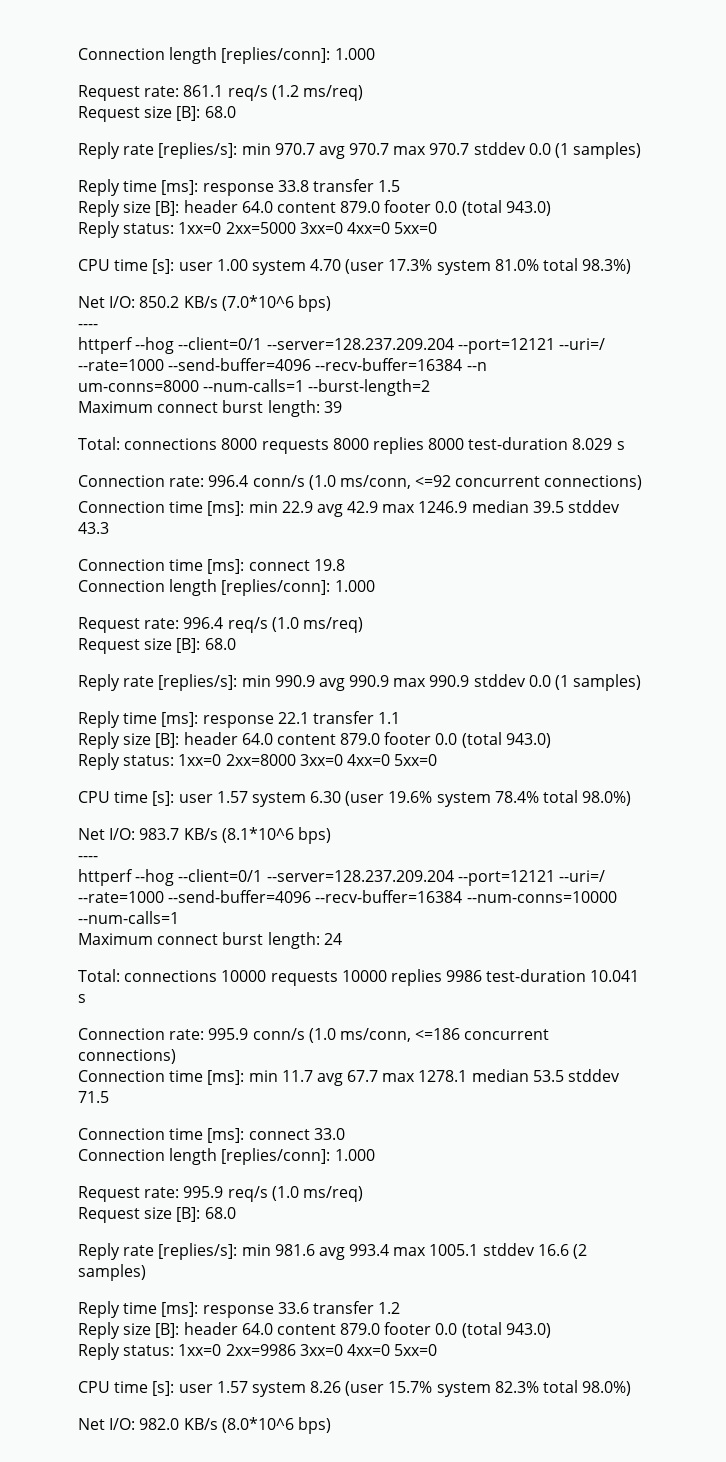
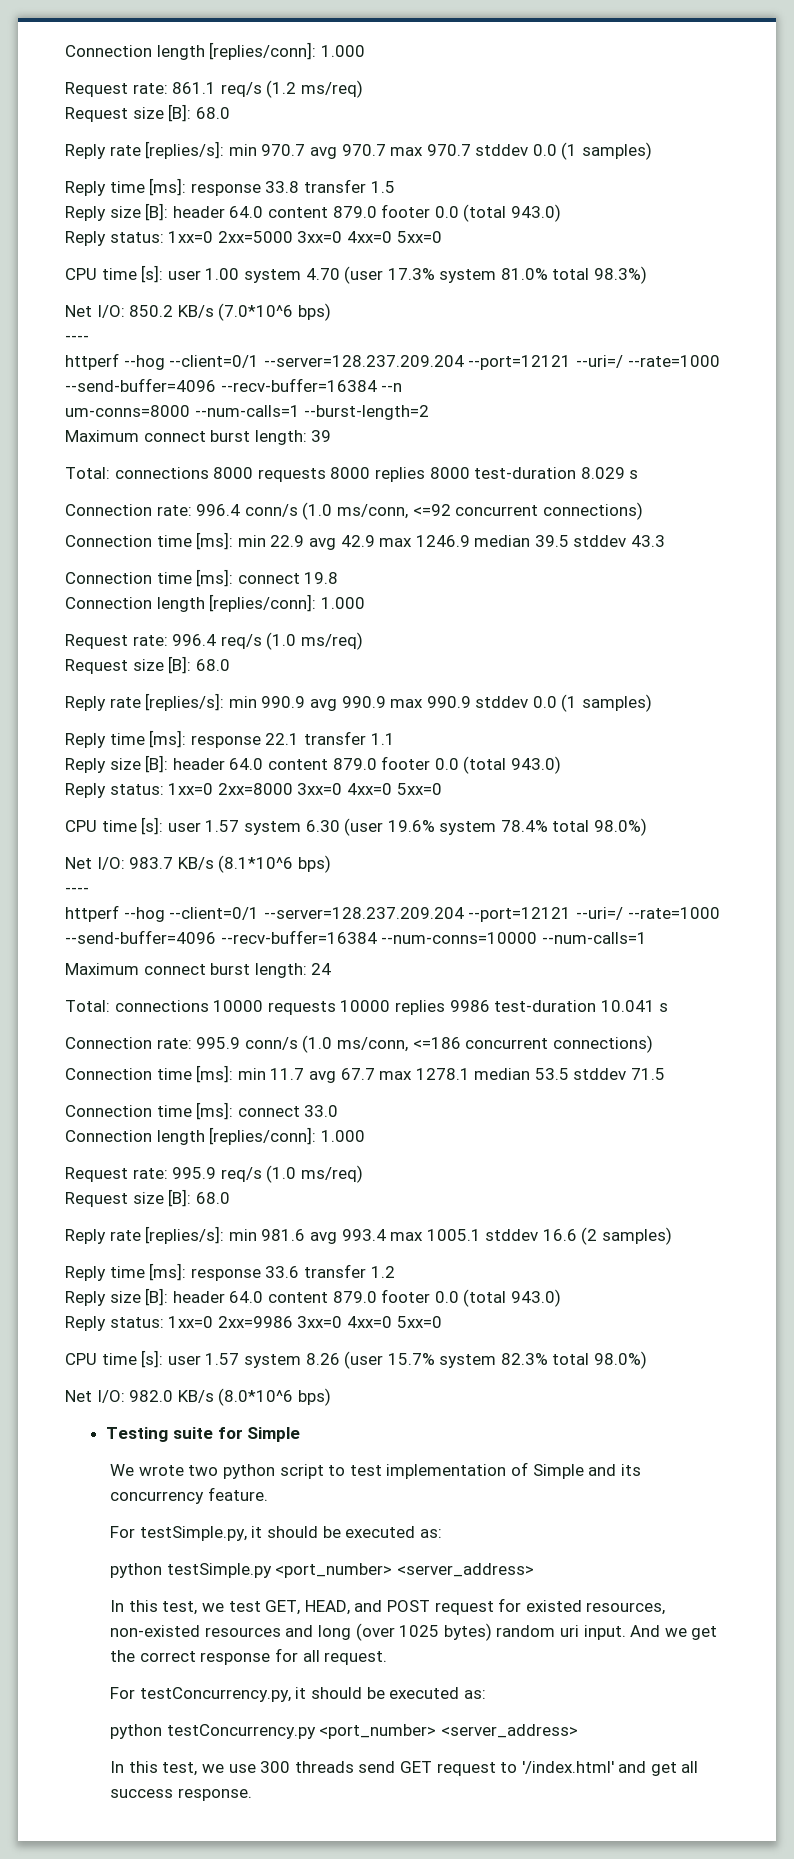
(331, 1425) none -> [106,1427,301,1442] [110,1462,641,1479] [110,1487,268,1504] [110,1526,442,1541] [110,1563,534,1578] [110,1598,666,1615] [110,1623,718,1641] [110,1648,388,1665] [110,1687,486,1702] [110,1724,578,1739] [110,1761,699,1776] [110,1788,252,1801] // Testing suite for Simple // We wrote two python script to test implementation of Simple and its concurrency feature. // For testSimple.py, it should be executed as: // python testSimple.py <port_number> <server_address> // In this test, we test GET, HEAD, and POST request for existed resources, non-existed resources and long (over 1025 bytes) random uri input. And we get the correct response for all request. // For testConcurrency.py, it should be executed as: // python testConcurrency.py <port_number> <server_address> // In this test, we use 300 threads send GET request to '/index.html' and get all success response.

